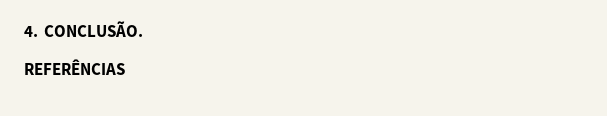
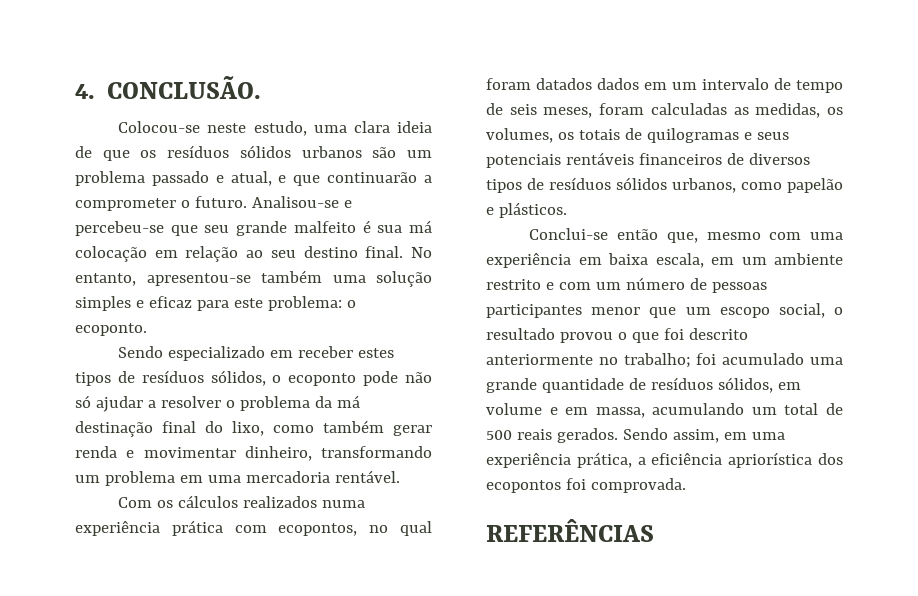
(143, 29) none -> [118,121,433,136] [75,145,432,161] [75,171,432,186] [75,196,352,211] [75,220,433,236] [75,246,433,262] [75,270,432,287] [75,296,356,311] [75,323,147,336] [118,346,395,361] [75,370,432,386] [75,395,360,412] [75,420,432,437] [75,446,432,461] [75,470,400,486] [118,495,366,508] [75,520,432,536] [486,78,843,93] [486,103,843,118] [486,128,789,143] [486,152,810,168] [486,177,843,193] [486,202,567,218] [529,228,844,243] [486,253,843,268] [486,277,767,293] [486,303,844,318] [486,328,748,343] [486,353,843,368] [486,377,801,393] [486,403,843,418] [486,428,785,443] [486,452,843,468] [486,478,686,493] // Colocou-se neste estudo, uma clara ideia de que os resíduos sólidos urbanos são um problema passado e atual, e que continuarão a comprometer o futuro. Analisou-se e percebeu-se que seu grande malfeito é sua má colocação em relação ao seu destino final. No entanto, apresentou-se também uma solução simples e eficaz para este problema: o ecoponto. // Sendo especializado em receber estes tipos de resíduos sólidos, o ecoponto pode não só ajudar a resolver o problema da má destinação final do lixo, como também gerar renda e movimentar dinheiro, transformando um problema em uma mercadoria rentável. // Com os cálculos realizados numa experiência prática com ecopontos, no qual foram datados dados em um intervalo de tempo de seis meses, foram calculadas as medidas, os volumes, os totais de quilogramas e seus potenciais rentáveis financeiros de diversos tipos de resíduos sólidos urbanos, como papelão e plásticos. // Conclui-se então que, mesmo com uma experiência em baixa escala, em um ambiente restrito e com um número de pessoas participantes menor que um escopo social, o resultado provou o que foi descrito anteriormente no trabalho; foi acumulado uma grande quantidade de resíduos sólidos, em volume e em massa, acumulando um total de 500 reais gerados. Sendo assim, em uma experiência prática, a eficiência apriorística dos ecopontos foi comprovada.

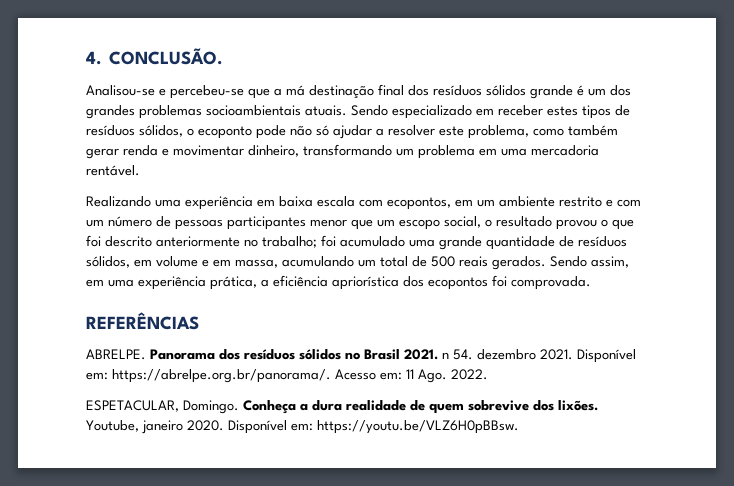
[118,121,433,136] [75,145,432,161] [75,171,432,186] [75,196,352,211] [75,220,433,236] [75,246,433,262] [75,270,432,287] [75,296,356,311] [75,323,147,336] Colocou-se neste estudo, uma clara ideia de que os resíduos sólidos urbanos são um problema passado e atual, e que continuarão a comprometer o futuro. Analisou-se e percebeu-se que seu grande malfeito é sua má colocação em relação ao seu destino final. No entanto, apresentou-se também uma solução simples e eficaz para este problema: o ecoponto. // -> [86,84,631,99] [86,105,347,119] Analisou-se e percebeu-se que a má destinação final dos resíduos sólidos grande é um dos grandes problemas socioambientais atuais.
[225,395,360,411] [75,421,264,437] o problema da má destinação final do lixo, -> [439,125,529,139] este problema,
[118,495,366,508] [75,520,432,536] [486,78,843,93] [486,103,843,118] [486,128,789,143] [486,152,810,168] [486,177,843,193] [486,202,567,218] [529,228,802,243] Com os cálculos realizados numa experiência prática com ecopontos, no qual foram datados dados em um intervalo de tempo de seis meses, foram calculadas as medidas, os volumes, os totais de quilogramas e seus potenciais rentáveis financeiros de diversos tipos de resíduos sólidos urbanos, como papelão e plásticos. // Conclui-se então que, mesmo com -> [86,196,151,207] Realizando
[655,253,704,268] escala, -> [317,196,451,210] escala com ecopontos,
(654, 530) none -> [86,349,636,363] [86,369,488,383] [86,400,598,414] [86,420,519,434] // ABRELPE. Panorama dos resíduos sólidos no Brasil 2021. n 54. dezembro 2021. Disponível em: https://abrelpe.org.br/panorama/. Acesso em: 11 Ago. 2022. // ESPETACULAR, Domingo. Conheça a dura realidade de quem sobrevive dos lixões. Youtube, janeiro 2020. Disponível em: https://youtu.be/VLZ6H0pBBsw.

